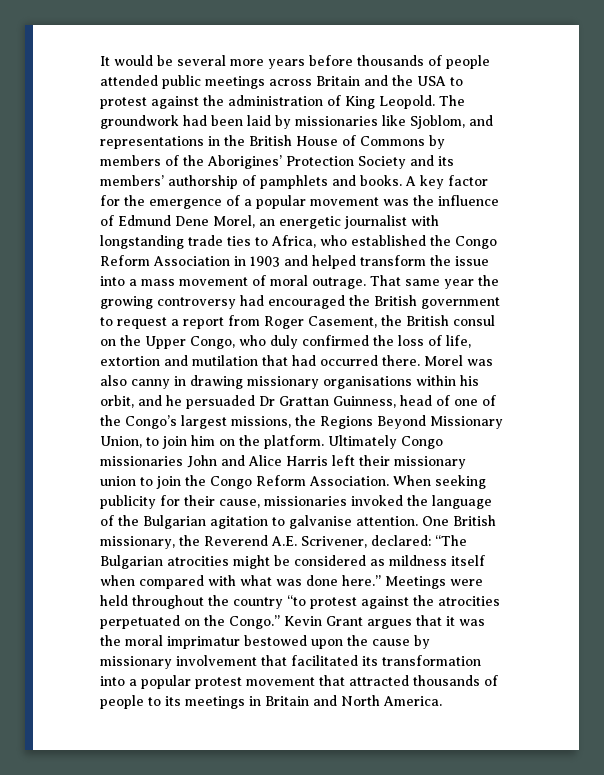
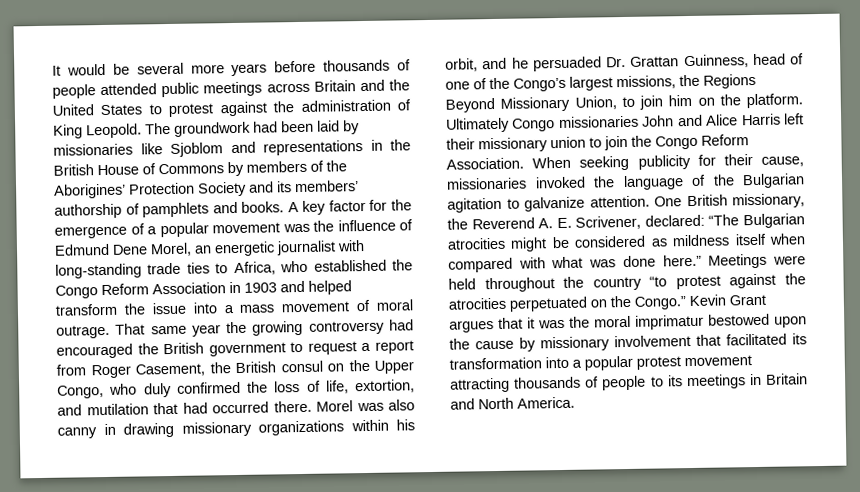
[417,76,446,86] USA -> [52,104,143,116] United States
[410,115,465,129] Sjoblom, -> [170,142,223,157] Sjoblom
[100,235,184,249] longstanding -> [55,263,142,279] long-standing
[100,356,160,366] extortion -> [355,379,415,394] extortion,
[323,376,412,389] organisations -> [258,420,344,436] organizations
[259,396,275,406] Dr -> [606,56,626,68] Dr.
[289,515,352,529] galvanise -> [524,196,585,212] galvanize
[271,536,297,546] A.E. -> [538,217,572,229] A. E.
[319,675,409,686] that attracted -> [450,377,510,393] attracting

